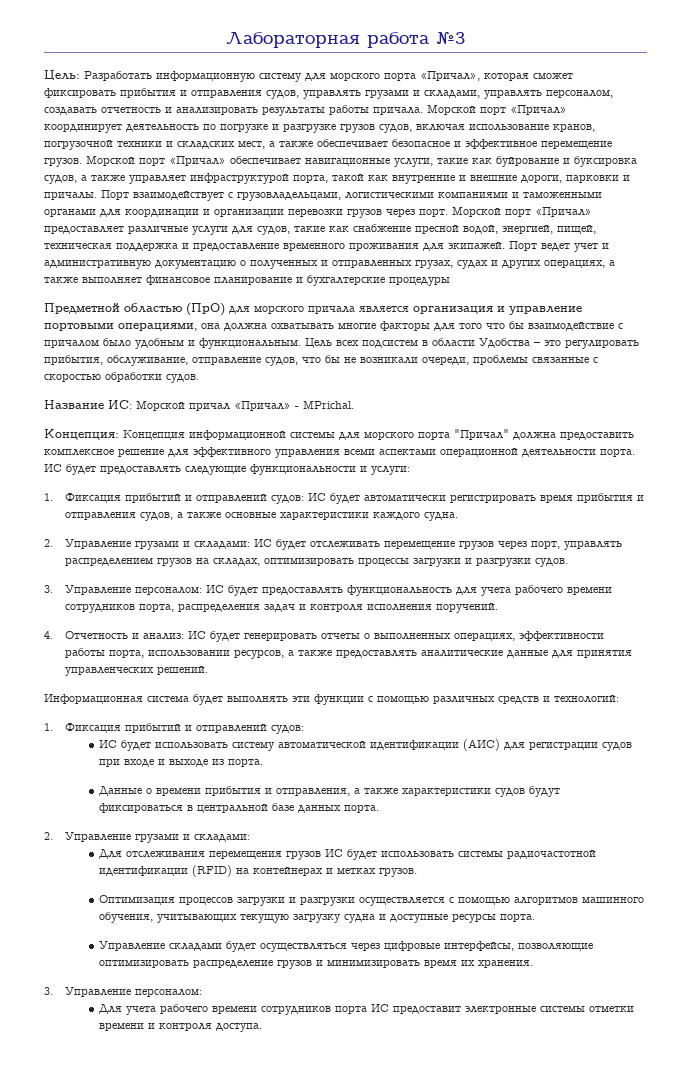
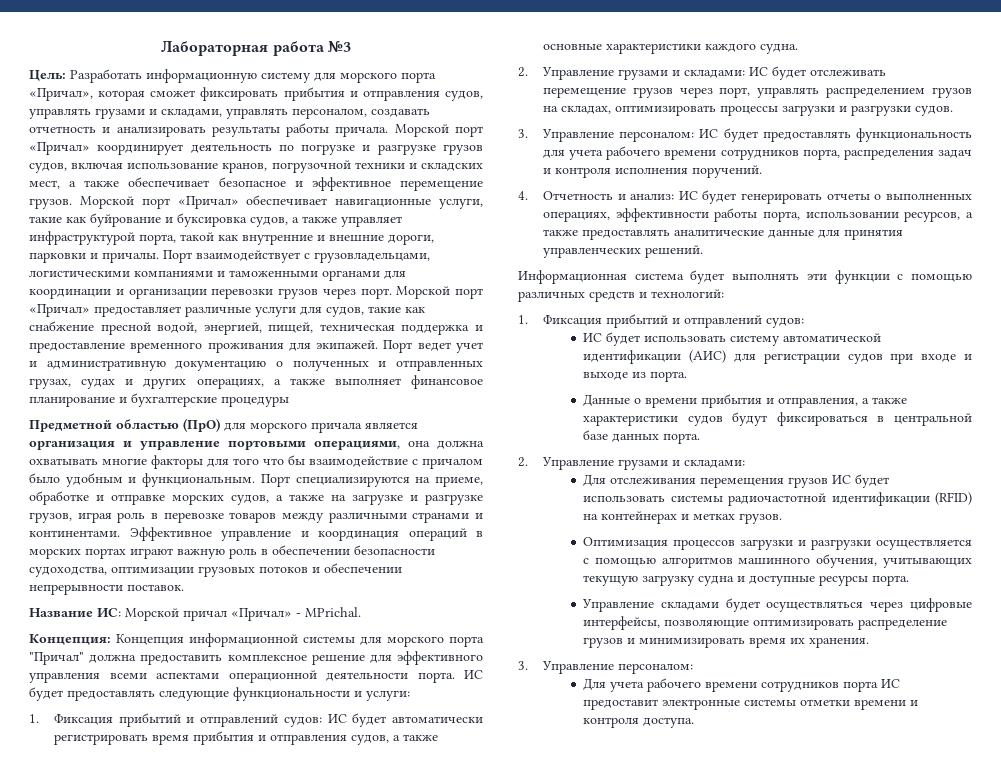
[305,338,639,349] [44,355,598,366] [44,372,199,383] Цель всех подсистем в области Удобства – это регулировать прибытия, обслуживание, отправление судов, что бы не возникали очереди, проблемы связанные с скоростью обработки судов. -> [260,474,484,487] [29,491,483,505] [29,512,484,523] [29,527,483,541] [29,545,435,559] [29,563,402,577] [29,584,184,595] Порт специализируются на приеме, обработке и отправке морских судов, а также на загрузке и разгрузке грузов, играя роль в перевозке товаров между различными странами и континентами. Эффективное управление и координация операций в морских портах играют важную роль в обеспечении безопасности судоходства, оптимизации грузовых потоков и обеспечении непрерывности поставок.

